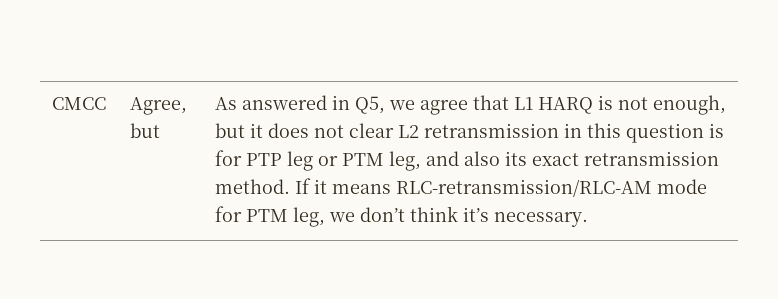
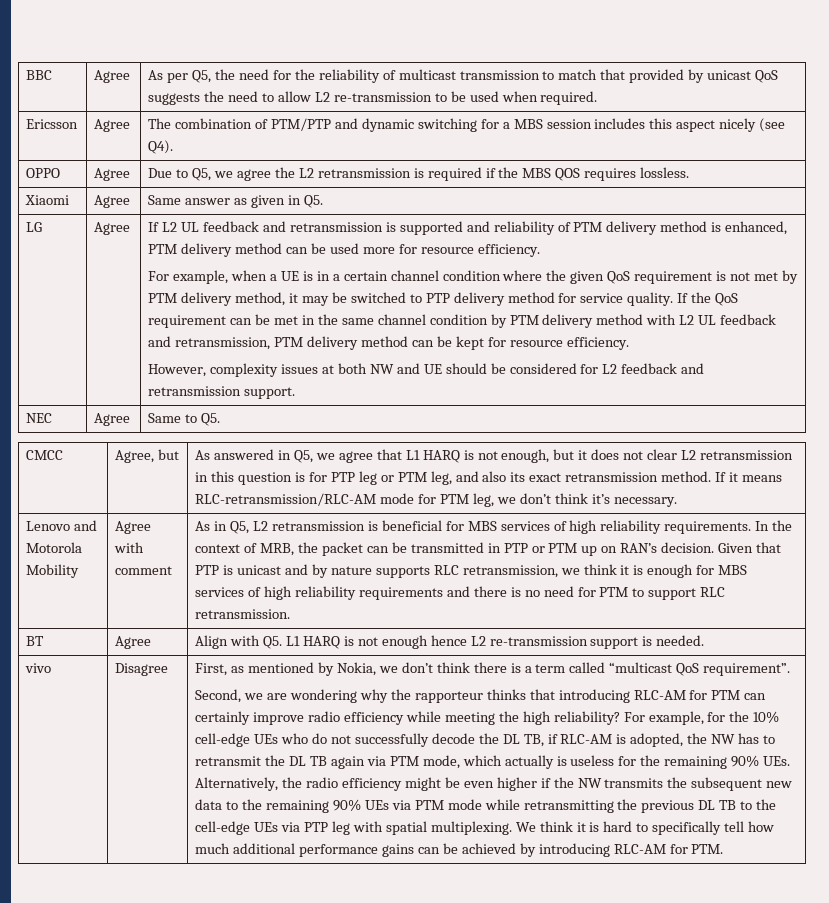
(51, 103) none -> [26,70,53,80] [94,70,131,83] [148,69,778,83] [148,91,598,105] [26,119,79,129] [94,119,131,132] [148,118,786,132] [148,140,174,154] [26,168,61,178] [94,168,131,181] [148,167,690,181] [25,195,70,205] [94,195,131,208] [148,195,323,208] [26,222,43,232] [94,222,131,235] [148,221,788,235] [148,243,540,257] [148,270,798,284] [148,292,739,306] [148,314,777,328] [148,336,629,350] [148,363,705,377] [148,386,296,399] [26,413,53,423] [94,413,131,426] [148,413,221,426] BBC | Agree | As per Q5, the need for the reliability of multicast transmission to match that provided by unicast QoS suggests the need to allow L2 re-transmission to be used when required. // Ericsson | Agree | The combination of PTM/PTP and dynamic switching for a MBS session includes this aspect nicely (see Q4). // OPPO | Agree | Due to Q5, we agree the L2 retransmission is required if the MBS QOS requires lossless. // Xiaomi | Agree | Same answer as given in Q5. // LG | Agree | If L2 UL feedback and retransmission is supported and reliability of PTM delivery method is enhanced, PTM delivery method can be used more for resource efficiency. // For example, when a UE is in a certain channel condition where the given QoS requirement is not met by PTM delivery method, it may be switched to PTP delivery method for service quality. If the QoS requirement can be met in the same channel condition by PTM delivery method with L2 UL feedback and retransmission, PTM delivery method can be kept for resource efficiency. // However, complexity issues at both NW and UE should be considered for L2 feedback and retransmission support. // NEC | Agree | Same to Q5. //
(588, 219) none -> [26,520,98,531] [26,542,83,553] [26,564,80,578] [115,521,152,534] [114,542,145,553] [115,566,173,575] [195,520,793,534] [195,542,781,556] [195,564,748,578] [195,586,726,600] [195,609,291,619] [26,636,45,646] [115,636,152,649] [195,635,705,649] [25,663,52,673] [115,663,169,676] [195,662,791,676] [195,689,767,703] [195,711,780,725] [195,733,775,747] [195,755,791,769] [195,777,793,791] [195,799,777,813] [195,821,775,835] [195,843,724,857] // Lenovo and Motorola Mobility | Agree with comment | As in Q5, L2 retransmission is beneficial for MBS services of high reliability requirements. In the context of MRB, the packet can be transmitted in PTP or PTM up on RAN’s decision. Given that PTP is unicast and by nature supports RLC retransmission, we think it is enough for MBS services of high reliability requirements and there is no need for PTM to support RLC retransmission. // BT | Agree | Align with Q5. L1 HARQ is not enough hence L2 re-transmission support is needed. // vivo | Disagree | First, as mentioned by Nokia, we don’t think there is a term called “multicast QoS requirement”. // Second, we are wondering why the rapporteur thinks that introducing RLC-AM for PTM can certainly improve radio efficiency while meeting the high reliability? For example, for the 10% cell-edge UEs who do not successfully decode the DL TB, if RLC-AM is adopted, the NW has to retransmit the DL TB again via PTM mode, which actually is useless for the remaining 90% UEs. Alternatively, the radio efficiency might be even higher if the NW transmits the subsequent new data to the remaining 90% UEs via PTM mode while retransmitting the previous DL TB to the cell-edge UEs via PTP leg with spatial multiplexing. We think it is hard to specifically tell how much additional performance gains can be achieved by introducing RLC-AM for PTM.

